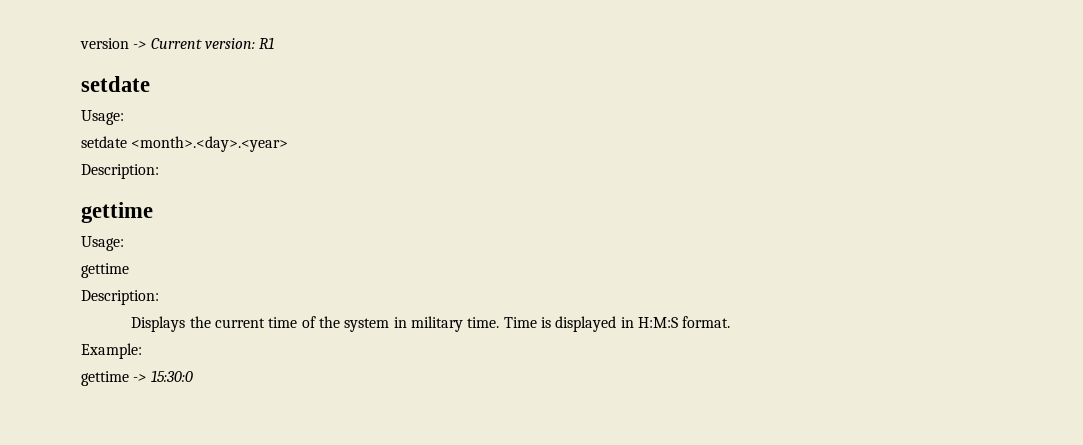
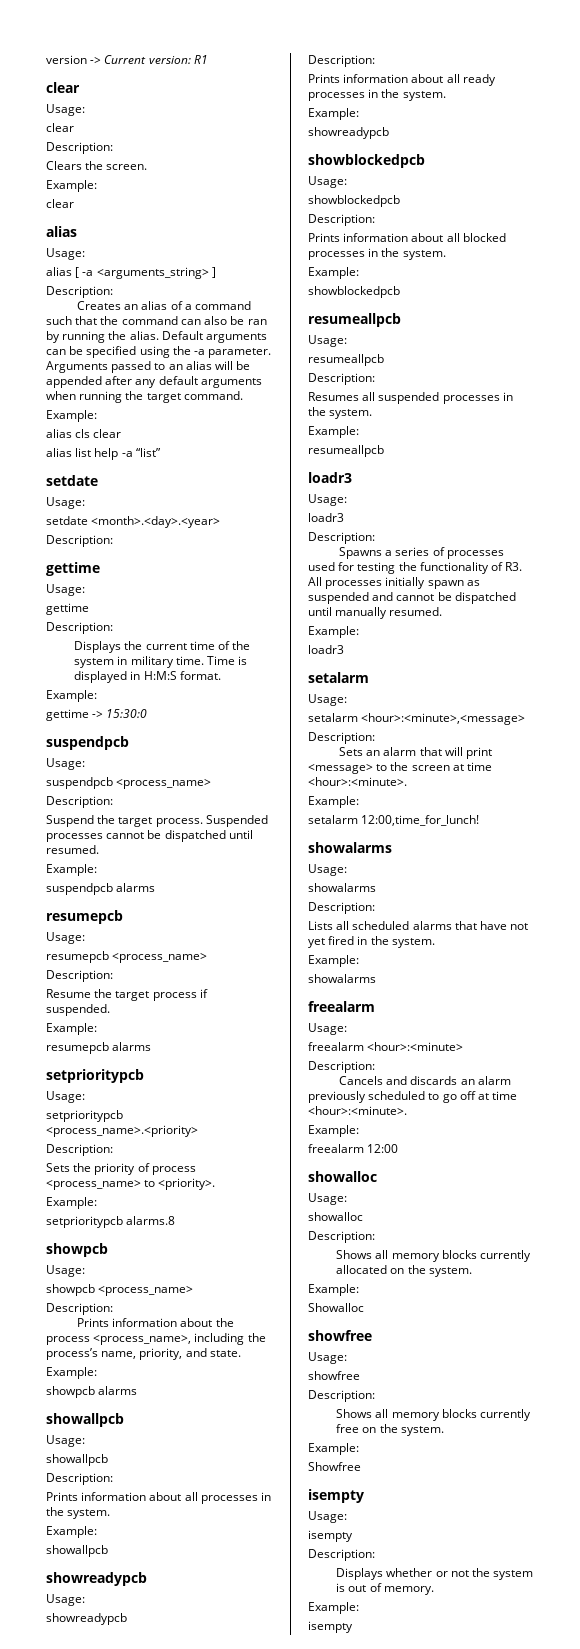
(275, 43) none -> [46,82,80,93] [46,104,85,116] [46,123,74,132] [46,142,113,154] [46,161,148,170] [46,180,97,192] [46,199,74,208] [46,226,77,237] [46,248,85,260] [46,267,216,279] [46,286,113,298] [76,301,252,310] [46,316,267,325] [46,331,268,343] [46,346,272,358] [46,361,251,373] [46,376,262,388] [46,391,243,403] [46,410,97,422] [46,429,122,438] [46,448,161,460] // clear // Usage: // clear // Description: // Clears the screen. // Example: // clear // alias // Usage: // alias [ -a <arguments_string> ] // Description: // Creates an alias of a command such that the command can also be ran by running the alias. Default arguments can be specified using the -a parameter. Arguments passed to an alias will be appended after any default arguments when running the target command. // Example: // alias cls clear // alias list help -a “list”
(193, 376) none -> [46,736,129,750] [46,758,85,770] [46,777,212,789] [46,796,113,808] [46,815,268,827] [46,830,253,842] [46,845,99,854] [46,864,97,876] [46,883,156,895] [46,910,123,924] [46,932,85,944] [46,951,208,963] [46,970,113,982] [46,989,208,1001] [46,1004,110,1016] [46,1023,97,1035] [46,1042,152,1054] [46,1069,144,1083] [46,1091,85,1103] [46,1110,123,1122] [46,1125,198,1137] [46,1144,113,1156] [46,1163,196,1175] [46,1178,216,1190] [46,1197,97,1209] [46,1216,176,1228] [46,1243,108,1257] [46,1265,85,1277] [46,1284,194,1296] [46,1303,113,1315] [76,1318,234,1327] [46,1333,266,1345] [46,1348,241,1360] [46,1367,97,1379] [46,1386,138,1398] [46,1413,124,1427] [46,1435,85,1447] [46,1454,108,1466] [46,1473,113,1485] [46,1492,272,1504] [46,1507,111,1519] [46,1526,97,1538] [46,1545,108,1557] [46,1572,147,1586] [46,1594,85,1606] [46,1613,127,1625] [308,55,375,67] [308,74,496,86] [308,89,446,101] [308,108,359,120] [308,127,389,139] [308,154,425,168] [308,176,347,188] [308,195,400,207] [308,214,375,226] [308,233,506,242] [308,248,446,260] [308,267,359,279] [308,286,400,298] [308,313,401,327] [308,335,347,347] [308,354,384,366] [308,373,375,385] [308,392,513,404] [308,407,373,419] [308,426,359,438] [308,445,384,457] [308,472,352,483] [308,494,347,506] [308,513,344,522] [308,532,375,544] [338,547,504,559] [308,562,523,574] [308,577,480,589] [308,592,516,604] [308,607,443,619] [308,626,359,638] [308,645,344,654] [308,672,369,683] [308,694,347,706] [308,713,526,725] [308,732,375,744] [338,747,493,759] [308,762,493,774] [308,777,407,786] [308,796,359,808] [308,815,480,826] [308,842,392,853] [308,864,347,876] [308,883,376,892] [308,902,375,914] [308,921,529,930] [308,936,435,948] [308,955,359,967] [308,974,376,983] [308,1001,375,1012] [308,1023,347,1035] [308,1042,464,1051] [308,1061,375,1073] [338,1076,511,1085] [308,1091,518,1103] [308,1106,407,1115] [308,1125,359,1137] [308,1144,399,1153] [308,1171,377,1182] [308,1193,347,1205] [308,1212,363,1221] [308,1231,375,1243] [336,1250,532,1262] [336,1265,472,1277] [308,1284,359,1296] [308,1303,364,1312] [308,1330,372,1341] [308,1352,347,1364] [308,1371,360,1380] [308,1390,375,1402] [336,1409,532,1421] [336,1424,444,1436] [308,1443,359,1455] [308,1462,361,1471] [308,1489,364,1503] [308,1511,347,1523] [308,1530,353,1542] [308,1549,375,1561] [336,1568,534,1580] [336,1583,434,1595] [308,1602,359,1614] [308,1621,353,1633] // suspendpcb // Usage: // suspendpcb <process_name> // Description: // Suspend the target process. Suspended processes cannot be dispatched until resumed. // Example: // suspendpcb alarms // resumepcb // Usage: // resumepcb <process_name> // Description: // Resume the target process if suspended. // Example: // resumepcb alarms // setprioritypcb // Usage: // setprioritypcb <process_name>.<priority> // Description: // Sets the priority of process <process_name> to <priority>. // Example: // setprioritypcb alarms.8 // showpcb // Usage: // showpcb <process_name> // Description: // Prints information about the process <process_name>, including the process’s name, priority, and state. // Example: // showpcb alarms // showallpcb // Usage: // showallpcb // Description: // Prints information about all processes in the system. // Example: // showallpcb // showreadypcb // Usage: // showreadypcb // Description: // Prints information about all ready processes in the system. // Example: // showreadypcb // showblockedpcb // Usage: // showblockedpcb // Description: // Prints information about all blocked processes in the system. // Example: // showblockedpcb // resumeallpcb // Usage: // resumeallpcb // Description: // Resumes all suspended processes in the system. // Example: // resumeallpcb // loadr3 // Usage: // loadr3 // Description: // Spawns a series of processes used for testing the functionality of R3. All processes initially spawn as suspended and cannot be dispatched until manually resumed. // Example: // loadr3 // setalarm // Usage: // setalarm <hour>:<minute>,<message> // Description: // Sets an alarm that will print <message> to the screen at time <hour>:<minute>. // Example: // setalarm 12:00,time_for_lunch! // showalarms // Usage: // showalarms // Description: // Lists all scheduled alarms that have not yet fired in the system. // Example: // showalarms // freealarm // Usage: // freealarm <hour>:<minute> // Description: // Cancels and discards an alarm previously scheduled to go off at time <hour>:<minute>. // Example: // freealarm 12:00 // showalloc // Usage: // showalloc // Description: // Shows all memory blocks currently allocated on the system. // Example: // Showalloc // showfree // Usage: // showfree // Description: // Shows all memory blocks currently free on the system. // Example: // Showfree // isempty // Usage: // isempty // Description: // Displays whether or not the system is out of memory. // Example: // isempty

